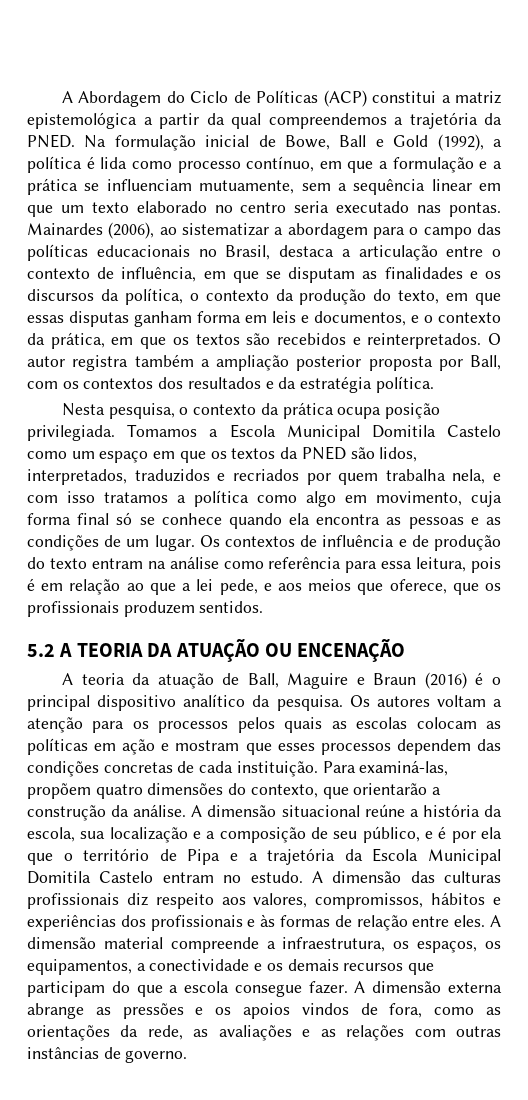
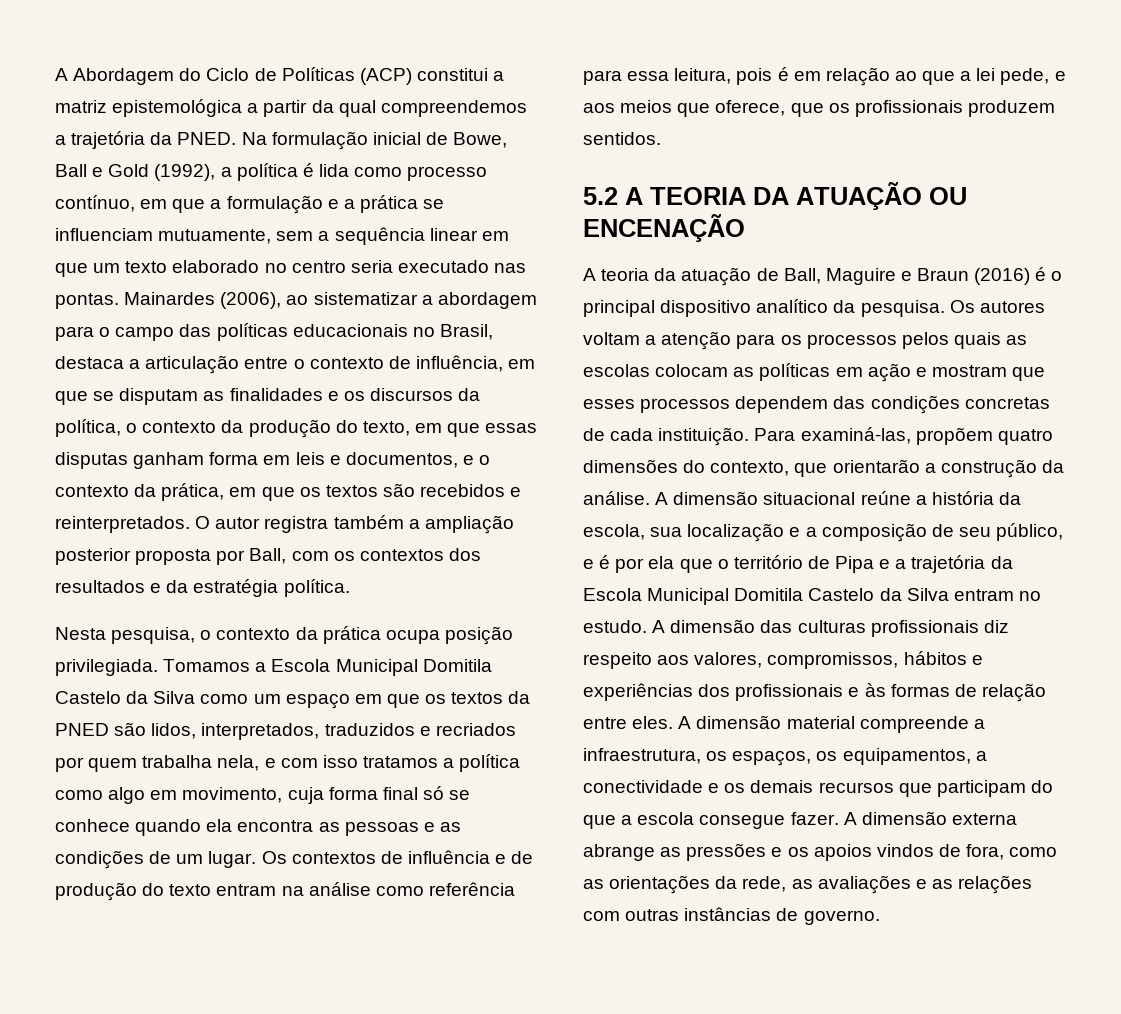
(502, 431) none -> [126,691,196,704] da Silva
(154, 877) none -> [879,588,949,601] da Silva

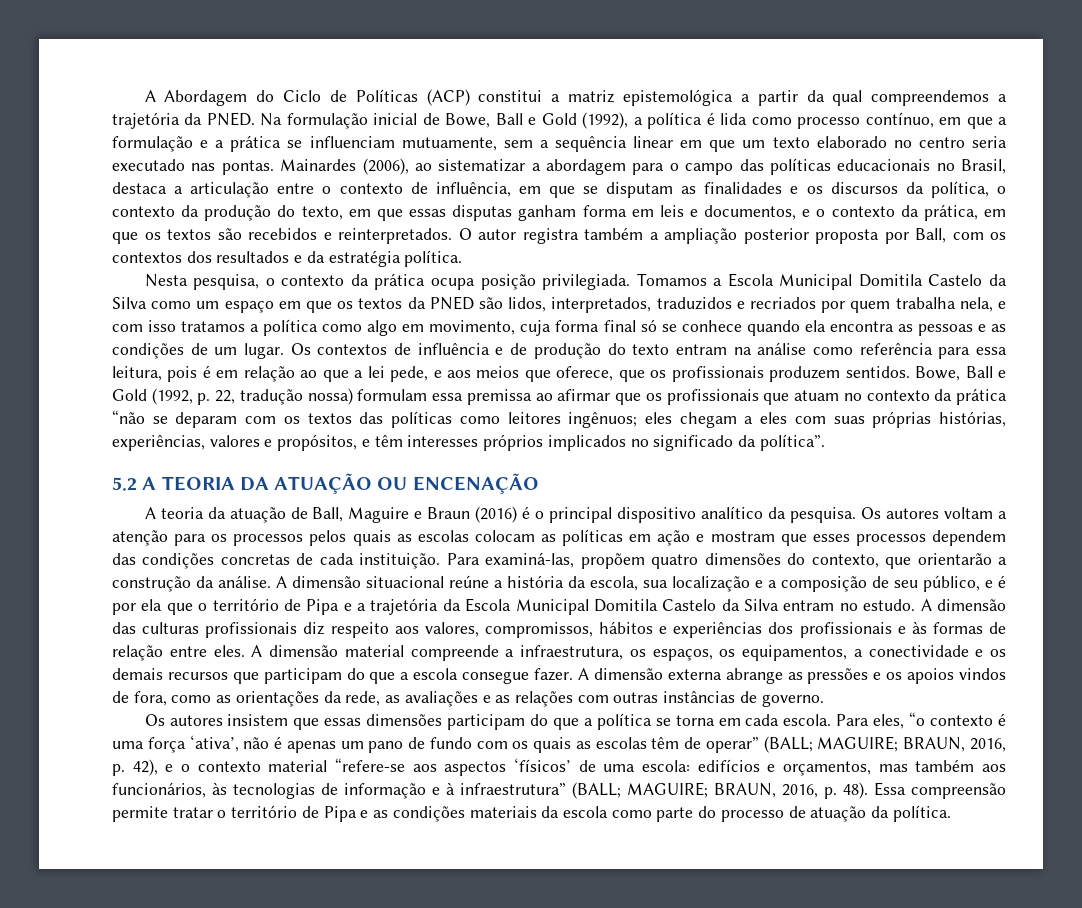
(661, 138) none -> [915,366,1007,381] [112,388,1007,405] [112,410,1006,428] [112,434,825,451] Bowe, Ball e Gold (1992, p. 22, tradução nossa) formulam essa premissa ao afirmar que os profissionais que atuam no contexto da prática “não se deparam com os textos das políticas como leitores ingênuos; eles chegam a eles com suas próprias histórias, experiências, valores e propósitos, e têm interesses próprios implicados no significado da política”.
(880, 917) none -> [144,712,1007,730] [112,735,1007,753] [112,758,1006,776] [112,782,1006,799] [112,805,951,822] // Os autores insistem que essas dimensões participam do que a política se torna em cada escola. Para eles, “o contexto é uma força ‘ativa’, não é apenas um pano de fundo com os quais as escolas têm de operar” (BALL; MAGUIRE; BRAUN, 2016, p. 42), e o contexto material “refere-se aos aspectos ‘físicos’ de uma escola: edifícios e orçamentos, mas também aos funcionários, às tecnologias de informação e à infraestrutura” (BALL; MAGUIRE; BRAUN, 2016, p. 48). Essa compreensão permite tratar o território de Pipa e as condições materiais da escola como parte do processo de atuação da política.

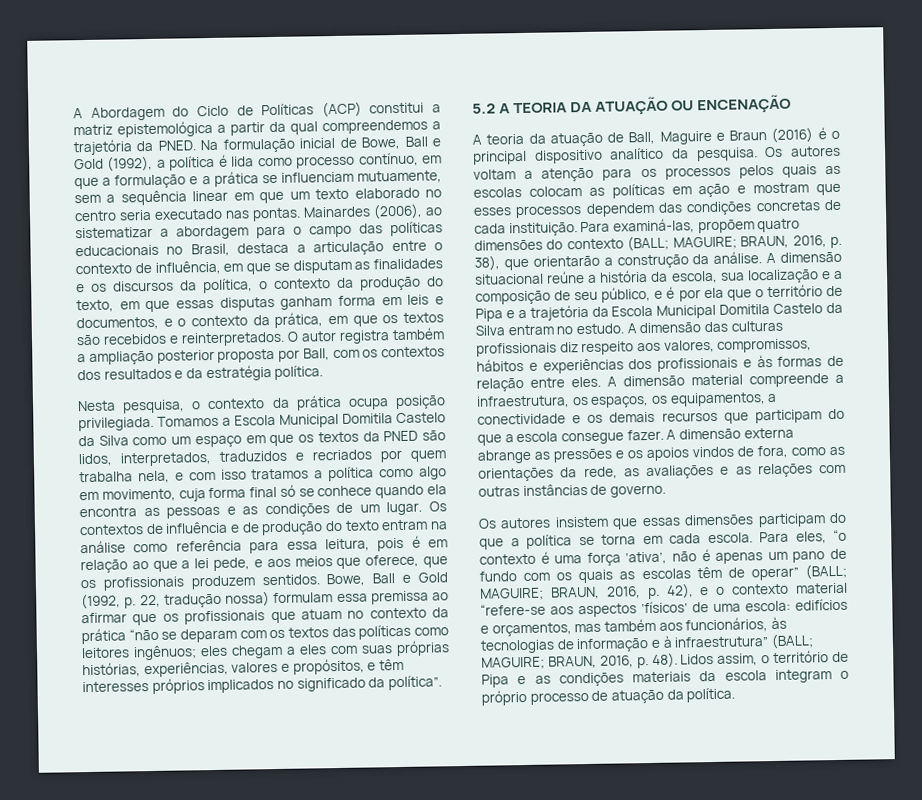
[811,554,879,568] contexto, -> [566,235,842,252] [474,255,500,271] contexto (BALL; MAGUIRE; BRAUN, 2016, p. 38),
[874,782,1006,799] [112,806,213,822] Essa compreensão permite tratar -> [680,653,759,666] Lidos assim,
[611,806,717,822] como parte do -> [774,669,849,684] [481,689,527,706] integram o próprio

